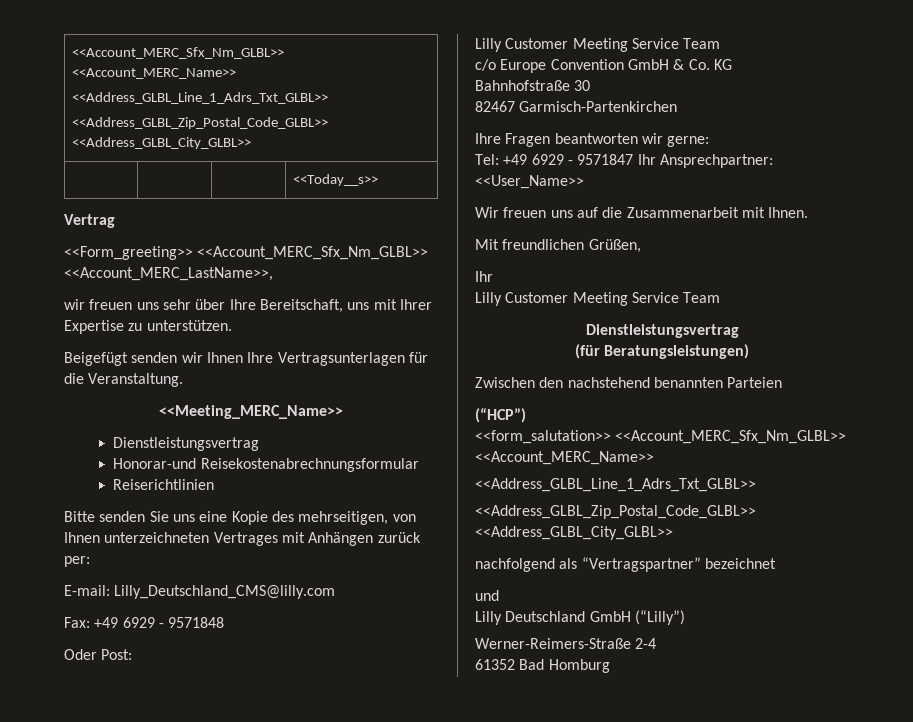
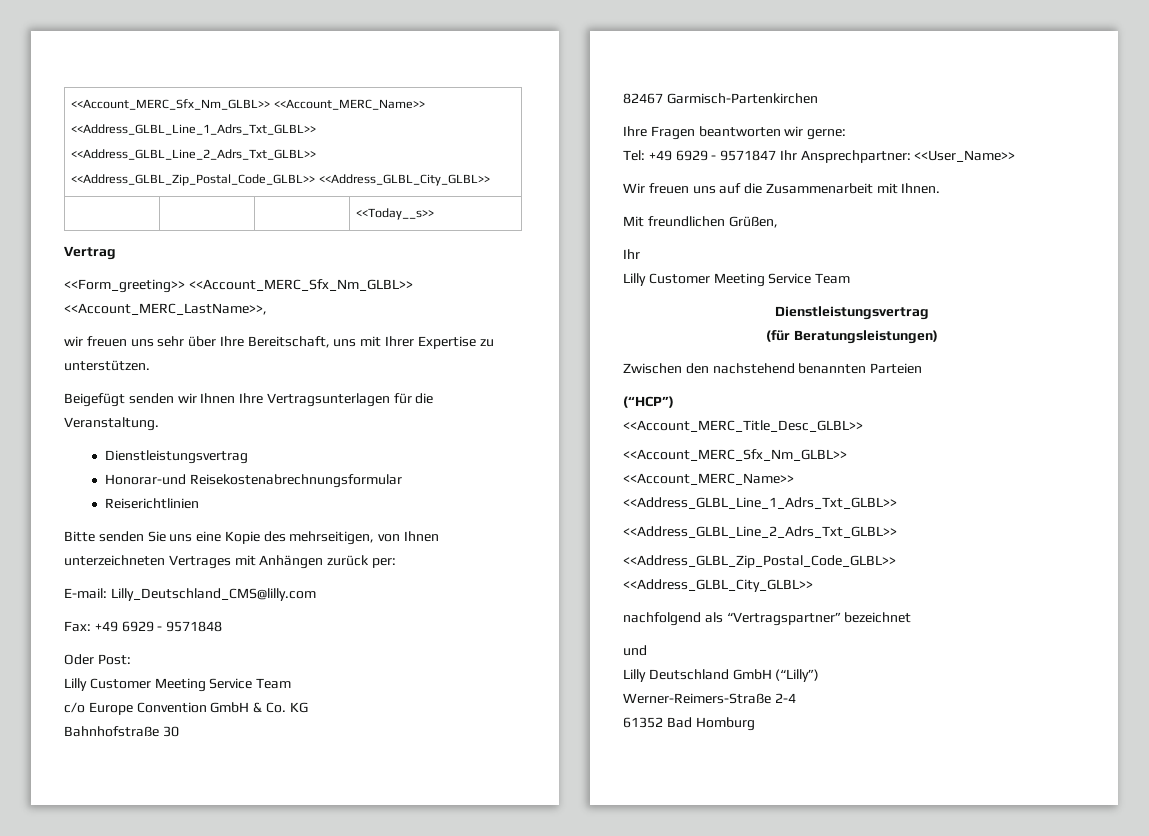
[72,47,285,59] [72,68,237,79] [72,92,329,104] <<Account_MERC_Sfx_Nm_GLBL>> <<Account_MERC_Name>> // <<Address_GLBL_Line_1_Adrs_Txt_GLBL>> -> [71,99,425,110] [71,124,317,135] [71,149,317,160] <<Account_MERC_Sfx_Nm_GLBL>> <<Account_MERC_Name>> // <<Address_GLBL_Line_1_Adrs_Txt_GLBL>> // <<Address_GLBL_Line_2_Adrs_Txt_GLBL>>
[159,405,343,419] // <<Meeting_MERC_Name>> -> (159, 424) none
[475,430,847,444] [475,451,654,465] [475,478,756,492] <<form_salutation>> <<Account_MERC_Sfx_Nm_GLBL>> <<Account_MERC_Name>> // <<Address_GLBL_Line_1_Adrs_Txt_GLBL>> -> [623,420,863,432] [623,449,847,461] [623,473,794,485] [623,497,897,509] [623,526,897,538] <<Account_MERC_Title_Desc_GLBL>> // <<Account_MERC_Sfx_Nm_GLBL>> // <<Account_MERC_Name>> // <<Address_GLBL_Line_1_Adrs_Txt_GLBL>> // <<Address_GLBL_Line_2_Adrs_Txt_GLBL>>

